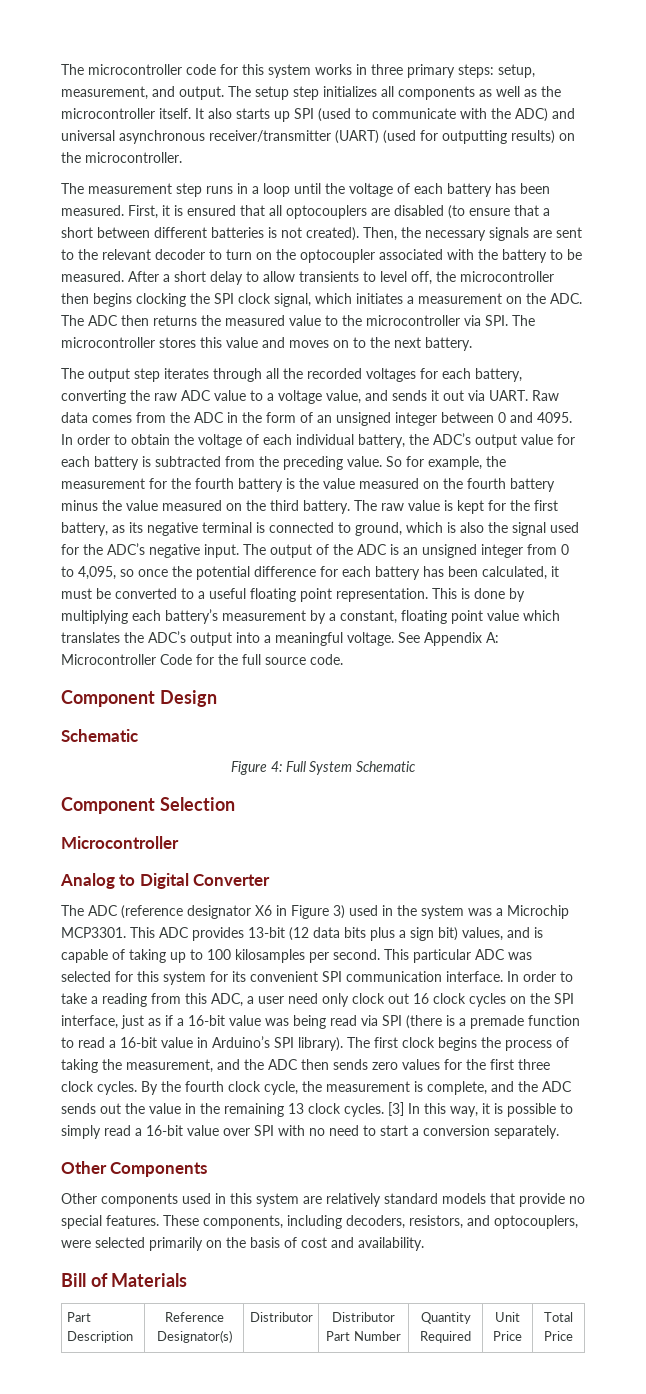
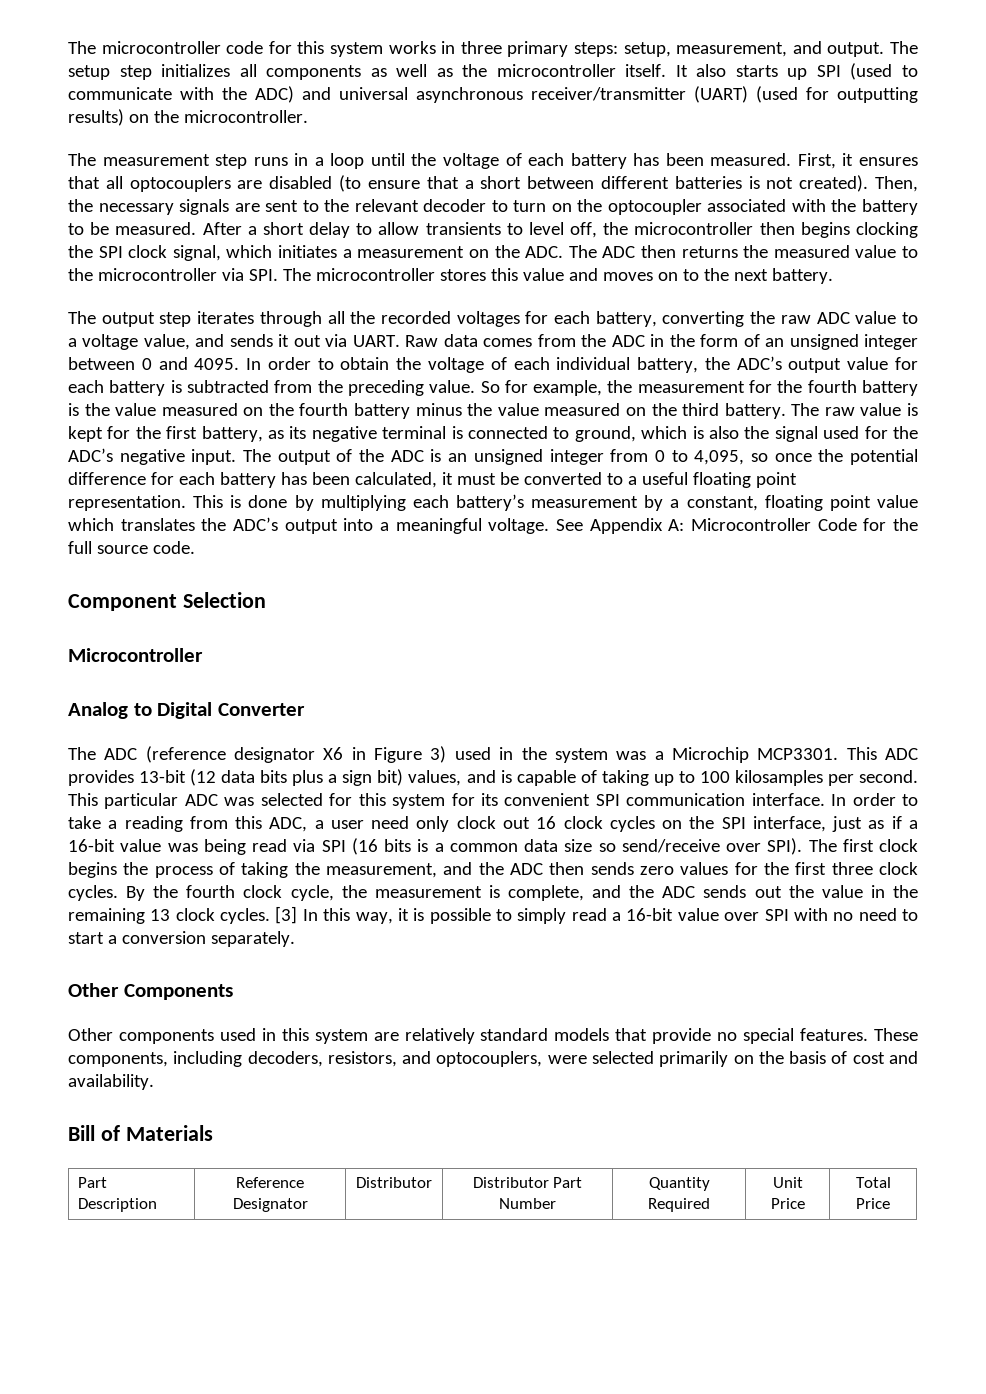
[174,205,236,216] is ensured -> [858,157,918,166] ensures
[61,690,217,707] [61,729,138,742] [230,761,417,775] // Component Design // Schematic // Figure 4: Full System Schematic -> (195, 547) none
[406,1015,580,1029] [61,1036,343,1051] (there is a premade function to read a 16-bit value in Arduino’s SPI library). -> [351,838,803,855] (16 bits is a common data size so send/receive over SPI).
[156,1330,232,1343] Designator(s) -> [232,1198,308,1212] Designator

